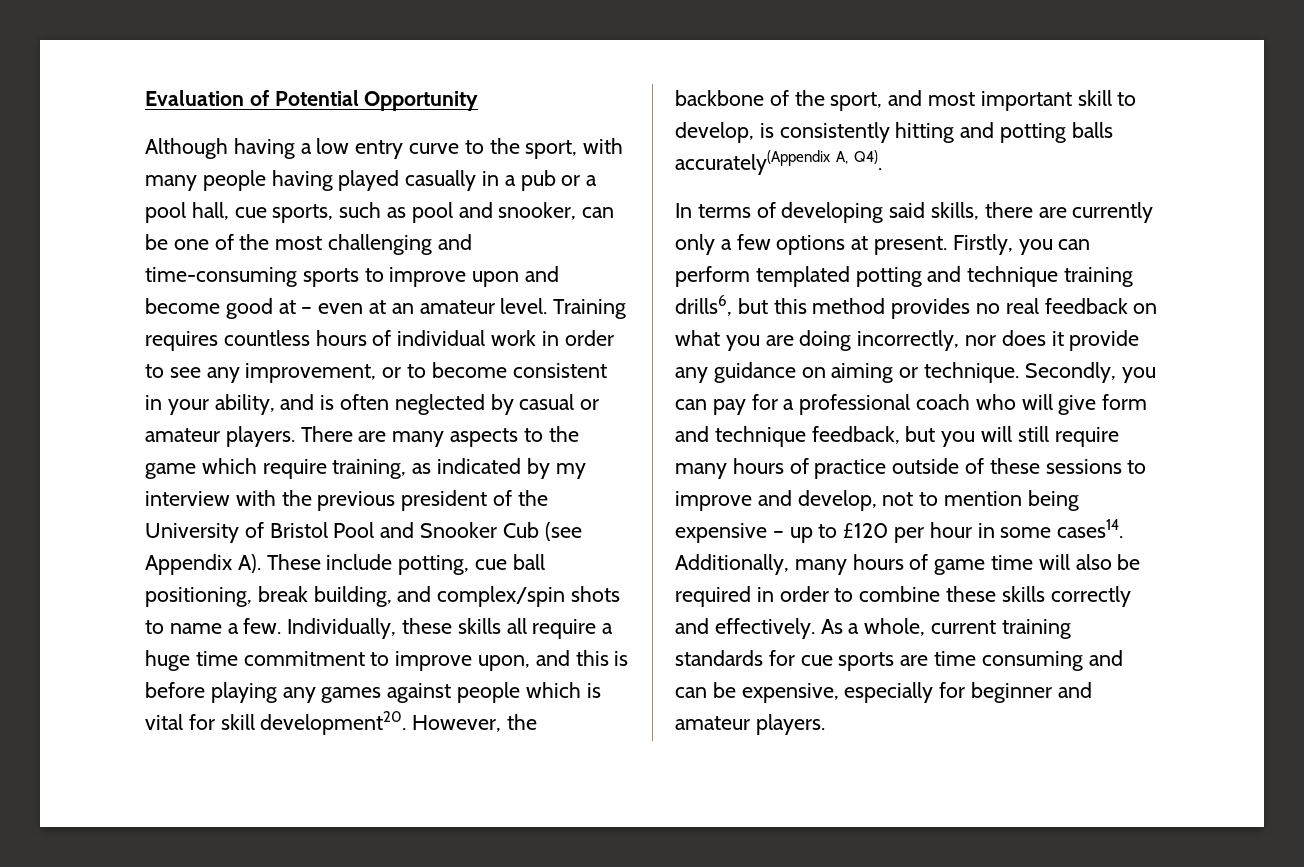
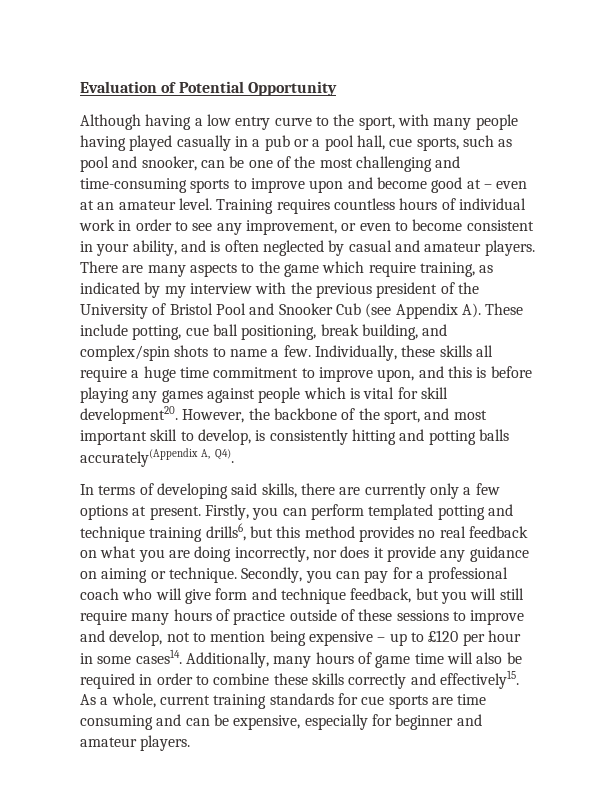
(402, 372) none -> [359,223,391,231] even
[580,399,600,410] or -> [394,240,420,252] and
[714,618,815,639] effectively. -> [439,670,519,689] effectively15.

